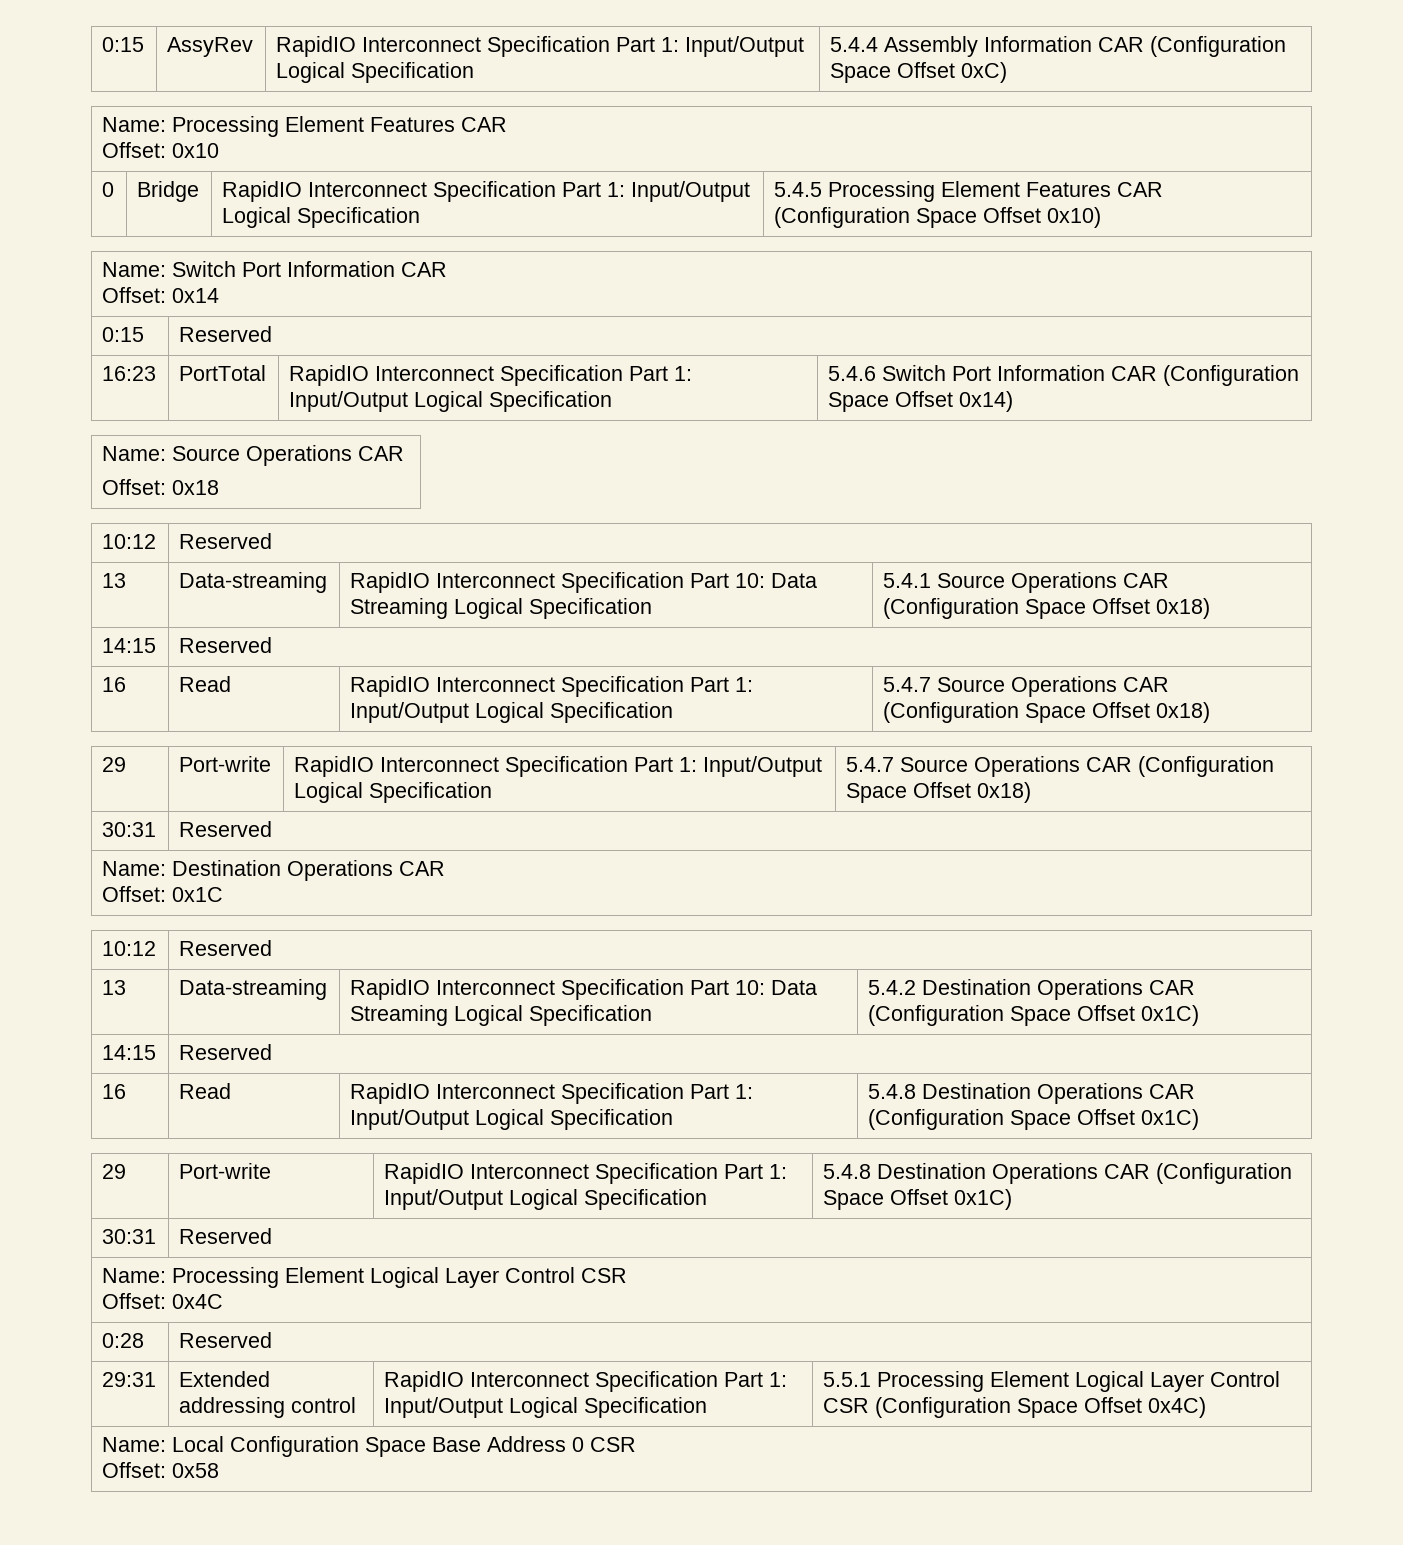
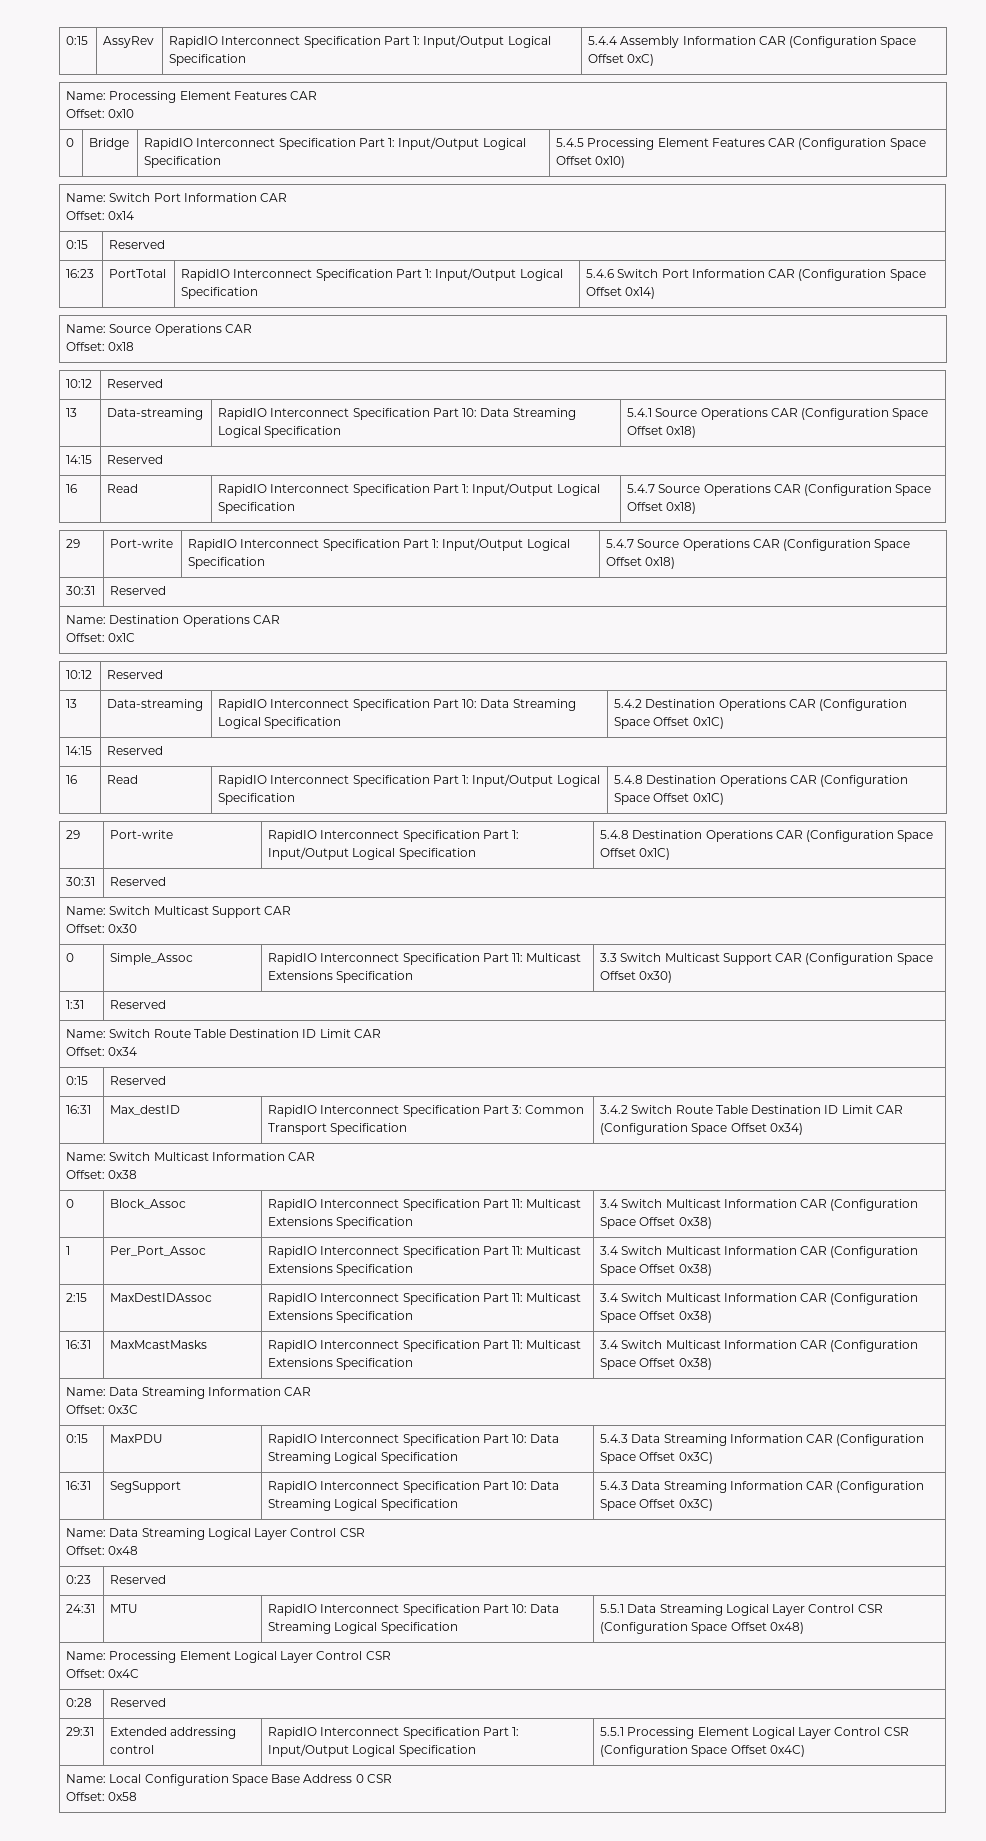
(273, 1236) none -> [66,906,292,918] [66,924,138,933] [66,953,75,962] [110,953,194,965] [268,953,582,965] [268,971,414,983] [600,953,933,965] [600,971,673,983] [66,1000,85,1009] [110,1000,167,1009] [66,1029,381,1038] [66,1047,138,1056] [66,1076,89,1085] [110,1076,167,1085] [66,1105,92,1114] [110,1105,181,1115] [268,1105,585,1117] [268,1123,408,1135] [600,1105,903,1114] [600,1123,803,1135] [66,1152,316,1161] [66,1170,138,1179] [66,1199,75,1208] [110,1199,187,1209] [268,1199,582,1211] [268,1217,414,1229] [600,1199,919,1211] [600,1217,712,1229] [66,1246,71,1255] [110,1246,207,1256] [268,1246,582,1258] [268,1264,414,1276] [600,1246,919,1258] [600,1264,712,1276] [66,1293,88,1302] [110,1293,213,1302] [268,1293,582,1305] [268,1311,414,1323] [600,1293,919,1305] [600,1311,712,1323] [66,1340,92,1349] [110,1340,208,1349] [268,1340,582,1352] [268,1358,414,1370] [600,1340,919,1352] [600,1358,712,1370] [66,1387,312,1399] [66,1405,139,1414] [66,1434,89,1443] [110,1434,164,1443] [268,1434,560,1446] [268,1452,458,1464] [600,1434,925,1446] [600,1452,713,1464] [66,1481,92,1490] [110,1481,182,1493] [268,1481,560,1493] [268,1499,458,1511] [600,1481,925,1493] [600,1499,713,1511] [66,1528,365,1540] [66,1546,139,1555] [66,1575,92,1584] [110,1575,167,1584] [66,1604,96,1613] [110,1604,139,1613] [268,1604,560,1616] [268,1622,458,1634] [600,1604,883,1616] [600,1622,804,1634] // Name: Switch Multicast Support CAR // Offset: 0x30 // 0 | Simple_Assoc | RapidIO Interconnect Specification Part 11: Multicast Extensions Specification | 3.3 Switch Multicast Support CAR (Configuration Space Offset 0x30) // 1:31 | Reserved // Name: Switch Route Table Destination ID Limit CAR // Offset: 0x34 // 0:15 | Reserved // 16:31 | Max_destID | RapidIO Interconnect Specification Part 3: Common Transport Specification | 3.4.2 Switch Route Table Destination ID Limit CAR (Configuration Space Offset 0x34) // Name: Switch Multicast Information CAR // Offset: 0x38 // 0 | Block_Assoc | RapidIO Interconnect Specification Part 11: Multicast Extensions Specification | 3.4 Switch Multicast Information CAR (Configuration Space Offset 0x38) // 1 | Per_Port_Assoc | RapidIO Interconnect Specification Part 11: Multicast Extensions Specification | 3.4 Switch Multicast Information CAR (Configuration Space Offset 0x38) // 2:15 | MaxDestIDAssoc | RapidIO Interconnect Specification Part 11: Multicast Extensions Specification | 3.4 Switch Multicast Information CAR (Configuration Space Offset 0x38) // 16:31 | MaxMcastMasks | RapidIO Interconnect Specification Part 11: Multicast Extensions Specification | 3.4 Switch Multicast Information CAR (Configuration Space Offset 0x38) // Name: Data Streaming Information CAR // Offset: 0x3C // 0:15 | MaxPDU | RapidIO Interconnect Specification Part 10: Data Streaming Logical Specification | 5.4.3 Data Streaming Information CAR (Configuration Space Offset 0x3C) // 16:31 | SegSupport | RapidIO Interconnect Specification Part 10: Data Streaming Logical Specification | 5.4.3 Data Streaming Information CAR (Configuration Space Offset 0x3C) // Name: Data Streaming Logical Layer Control CSR // Offset: 0x48 // 0:23 | Reserved // 24:31 | MTU | RapidIO Interconnect Specification Part 10: Data Streaming Logical Specification | 5.5.1 Data Streaming Logical Layer Control CSR (Configuration Space Offset 0x48)

